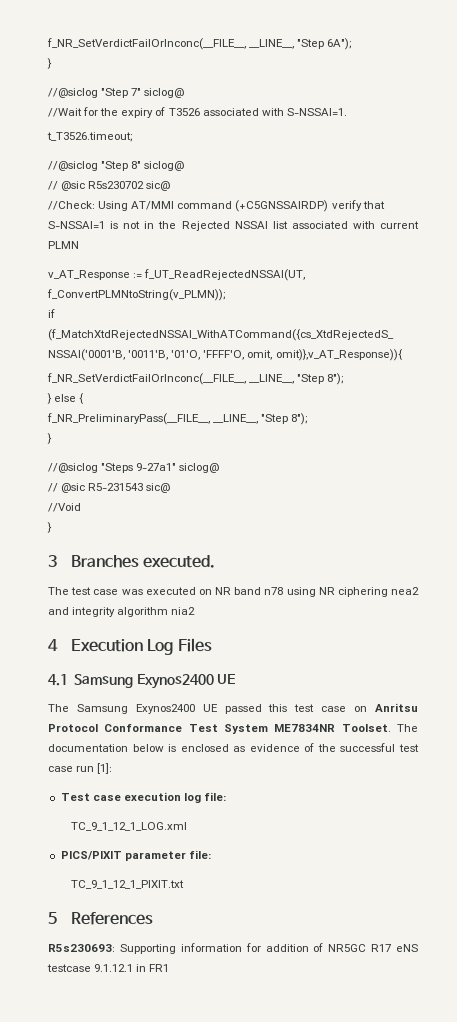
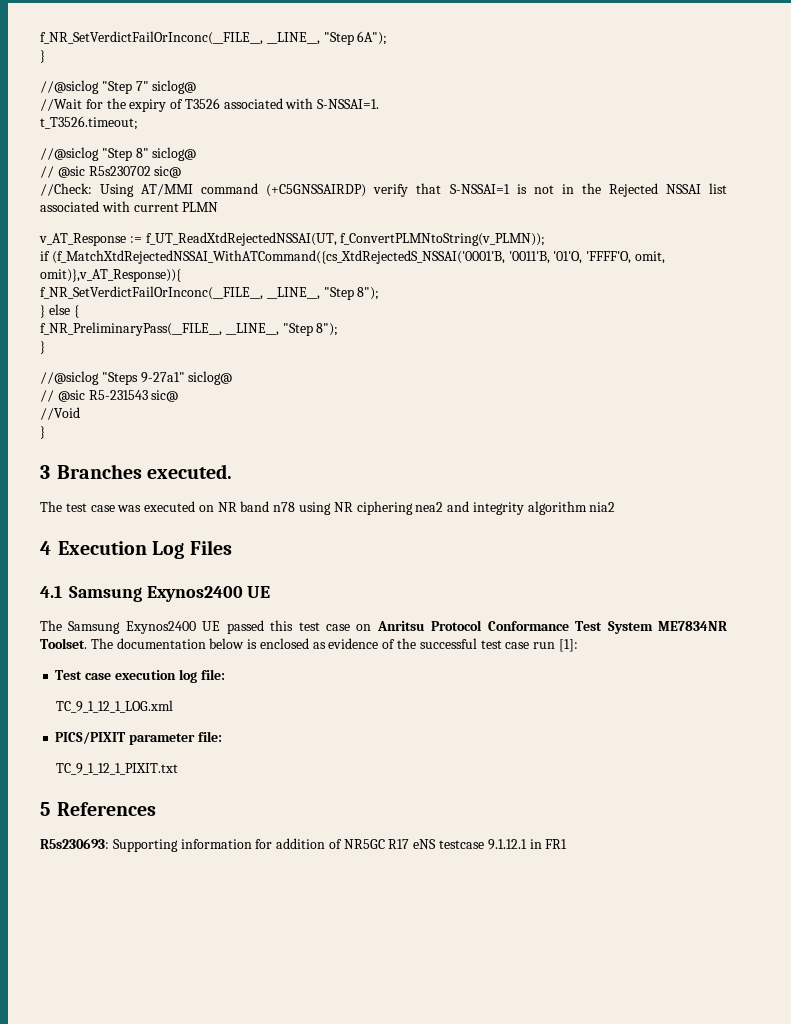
[144,269,306,281] f_UT_ReadRejectedNSSAI(UT, -> [145,232,337,246] f_UT_ReadXtdRejectedNSSAI(UT,

